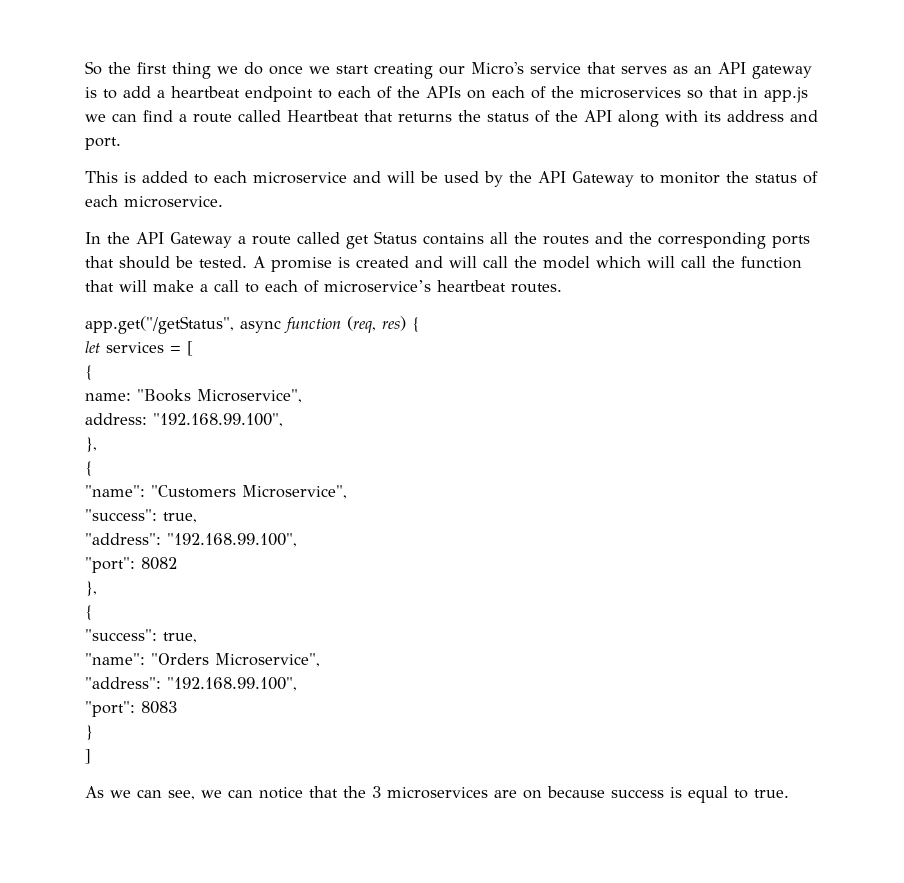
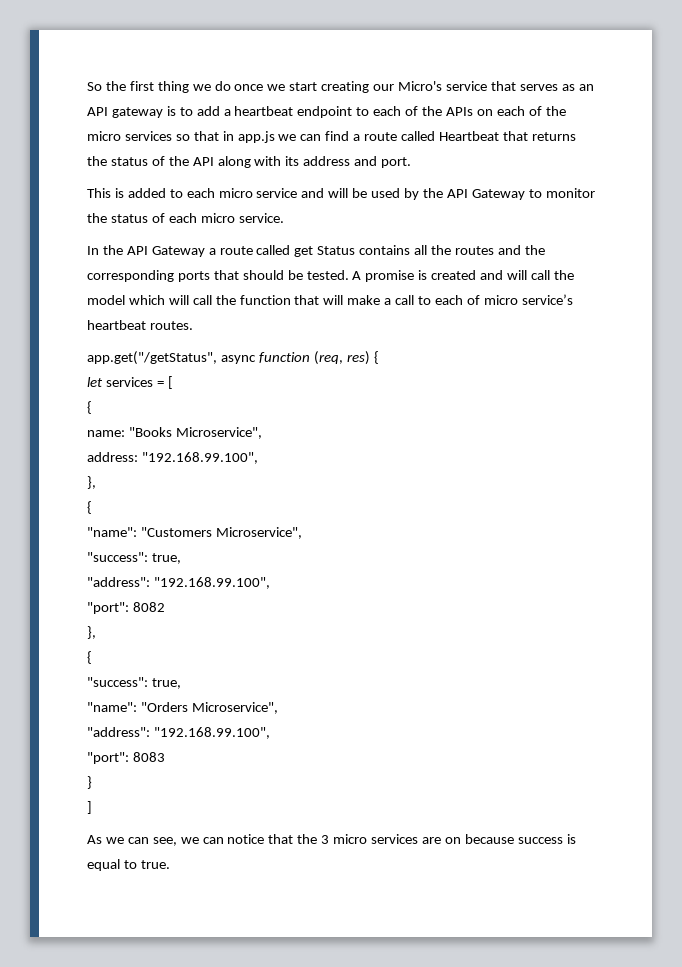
[580,87,681,99] microservices -> [87,131,172,141] micro services
[253,172,347,184] microservice -> [218,188,298,198] micro service
[124,196,223,208] microservice. -> [200,213,284,223] micro service.
[324,280,431,293] microservice’s -> [483,294,573,305] micro service’s
[387,787,488,799] microservices -> [333,834,419,844] micro services

